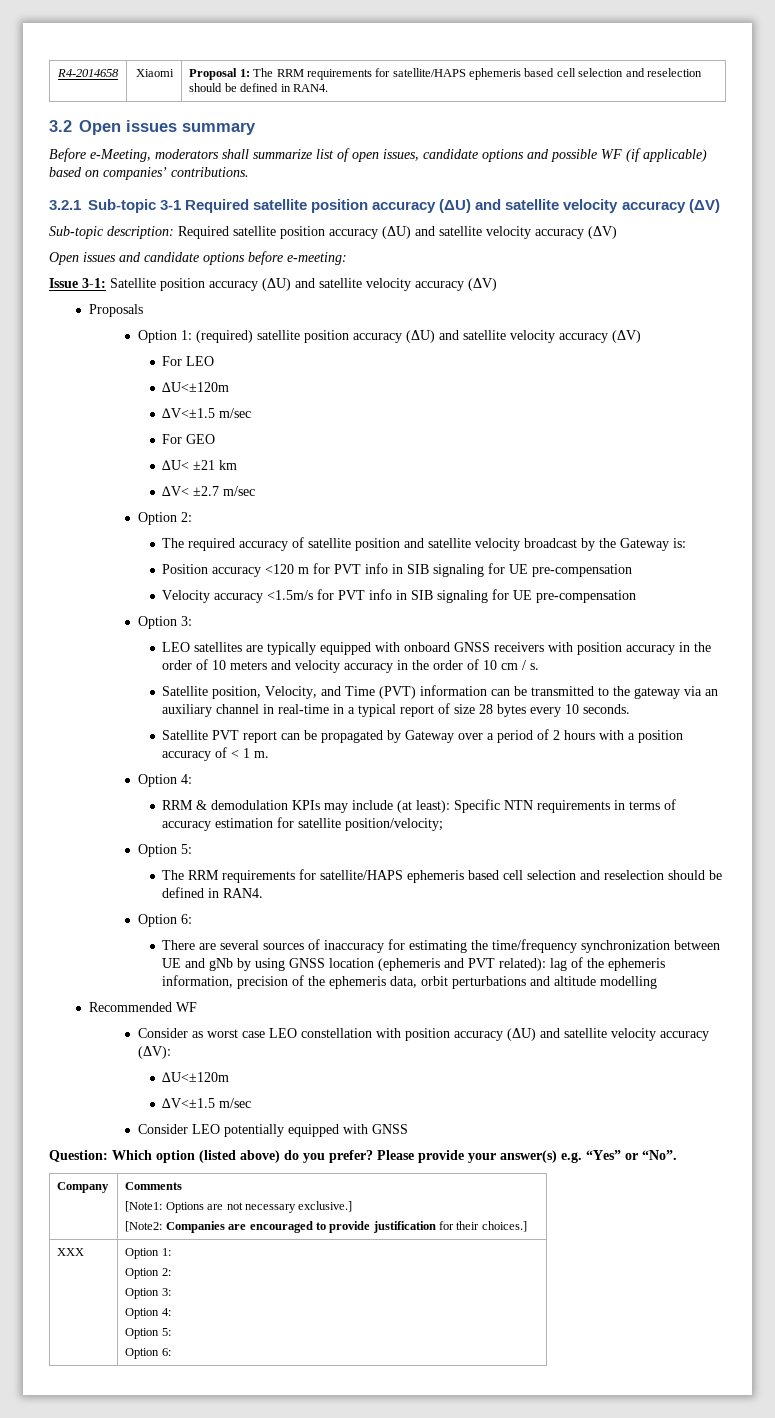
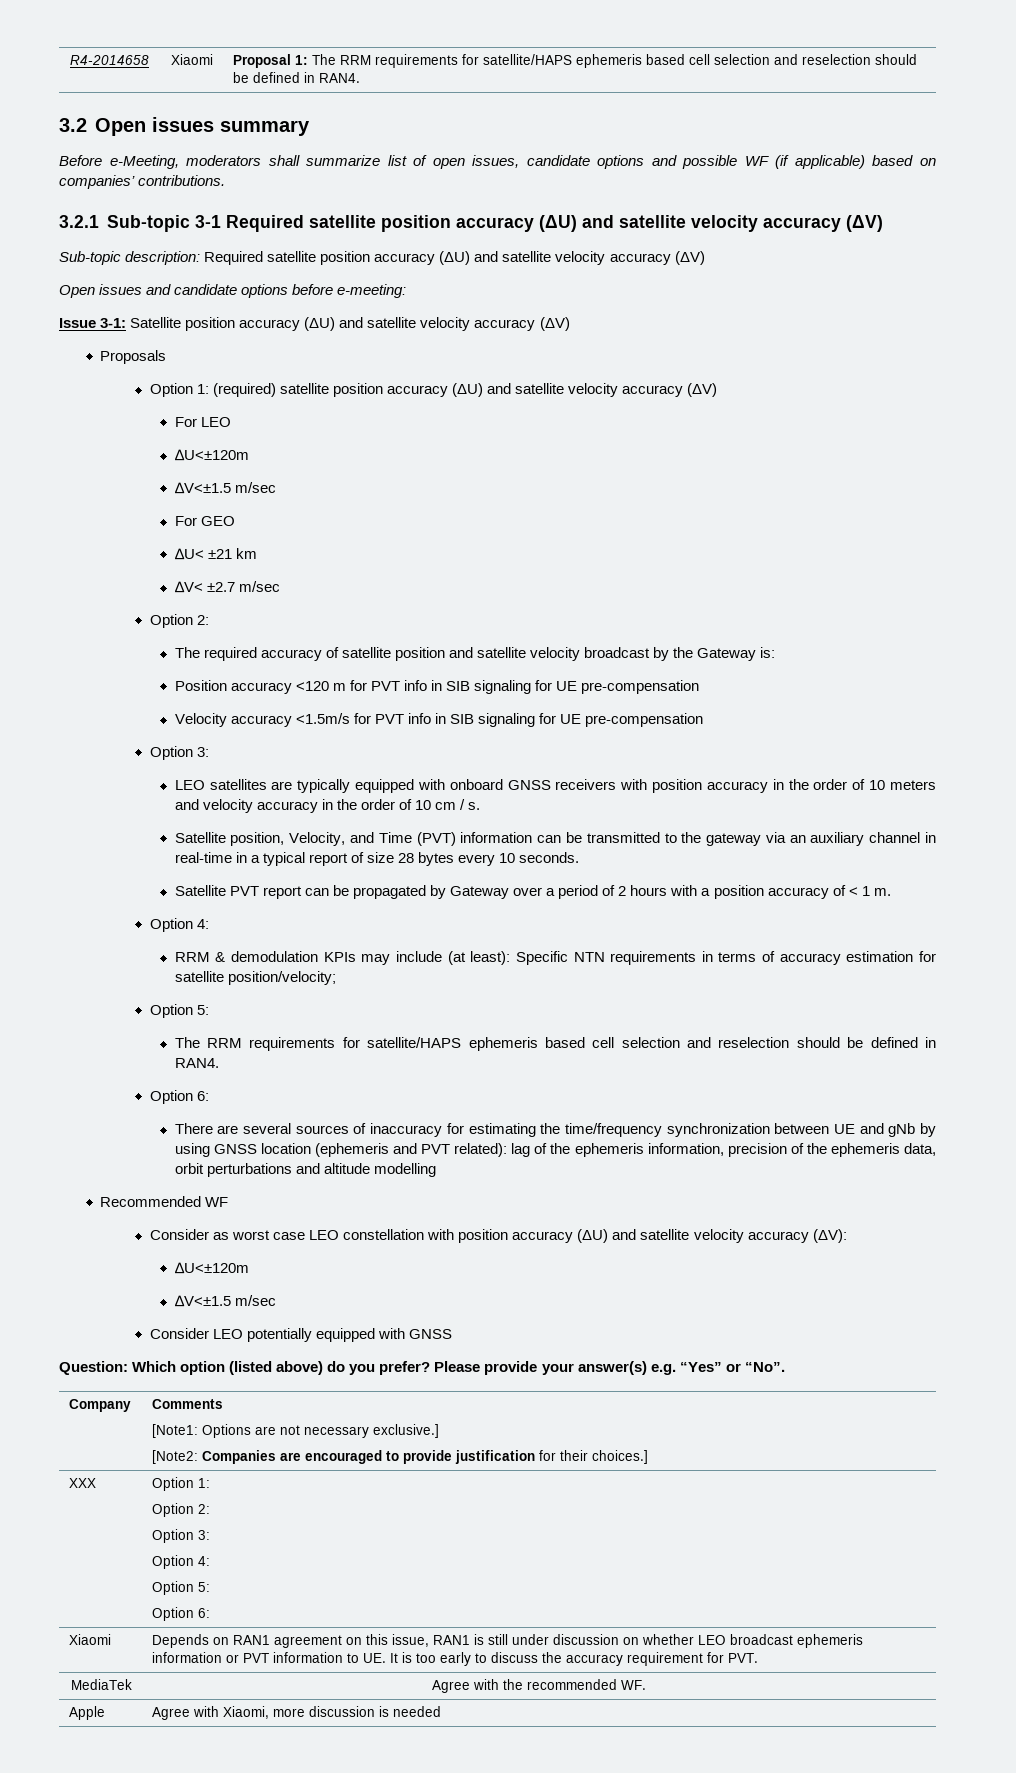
(171, 1352) none -> [69,1634,112,1645] [152,1634,864,1648] [152,1652,759,1666] [70,1679,132,1690] [432,1679,646,1693] [69,1706,106,1720] [152,1706,442,1720] // Xiaomi | Depends on RAN1 agreement on this issue, RAN1 is still under discussion on whether LEO broadcast ephemeris information or PVT information to UE. It is too early to discuss the accuracy requirement for PVT. // MediaTek | Agree with the recommended WF. // Apple | Agree with Xiaomi, more discussion is needed

